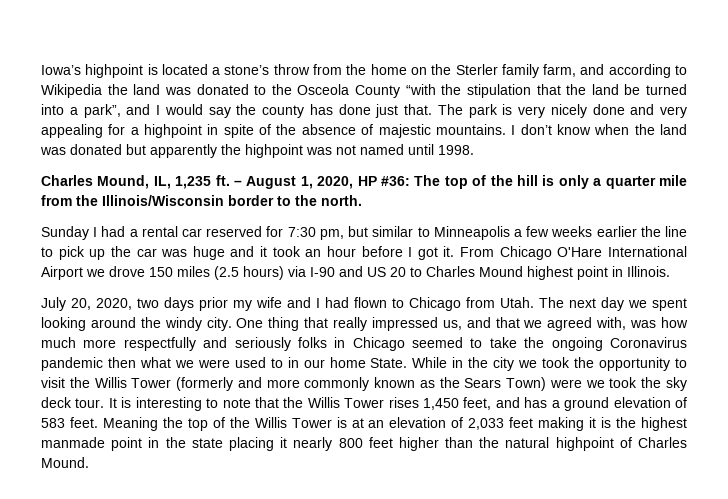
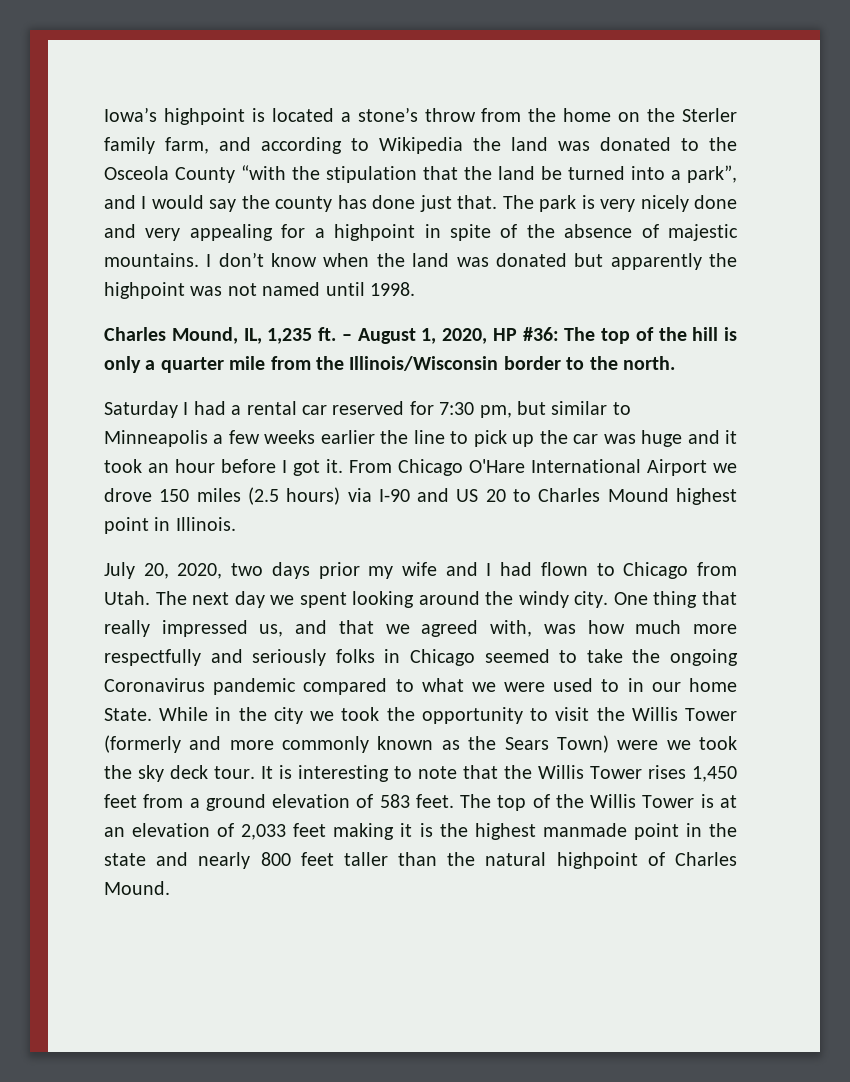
[41,226,89,240] Sunday -> [104,401,178,418] Saturday
[107,357,136,368] then -> [303,678,414,695] compared to
[463,397,548,410] feet, and has -> [104,794,184,808] feet from
[102,417,183,431] Meaning the -> [460,794,492,808] The
[228,437,288,451] placing it -> [156,852,189,866] and
[398,437,439,451] higher -> [343,852,388,866] taller

